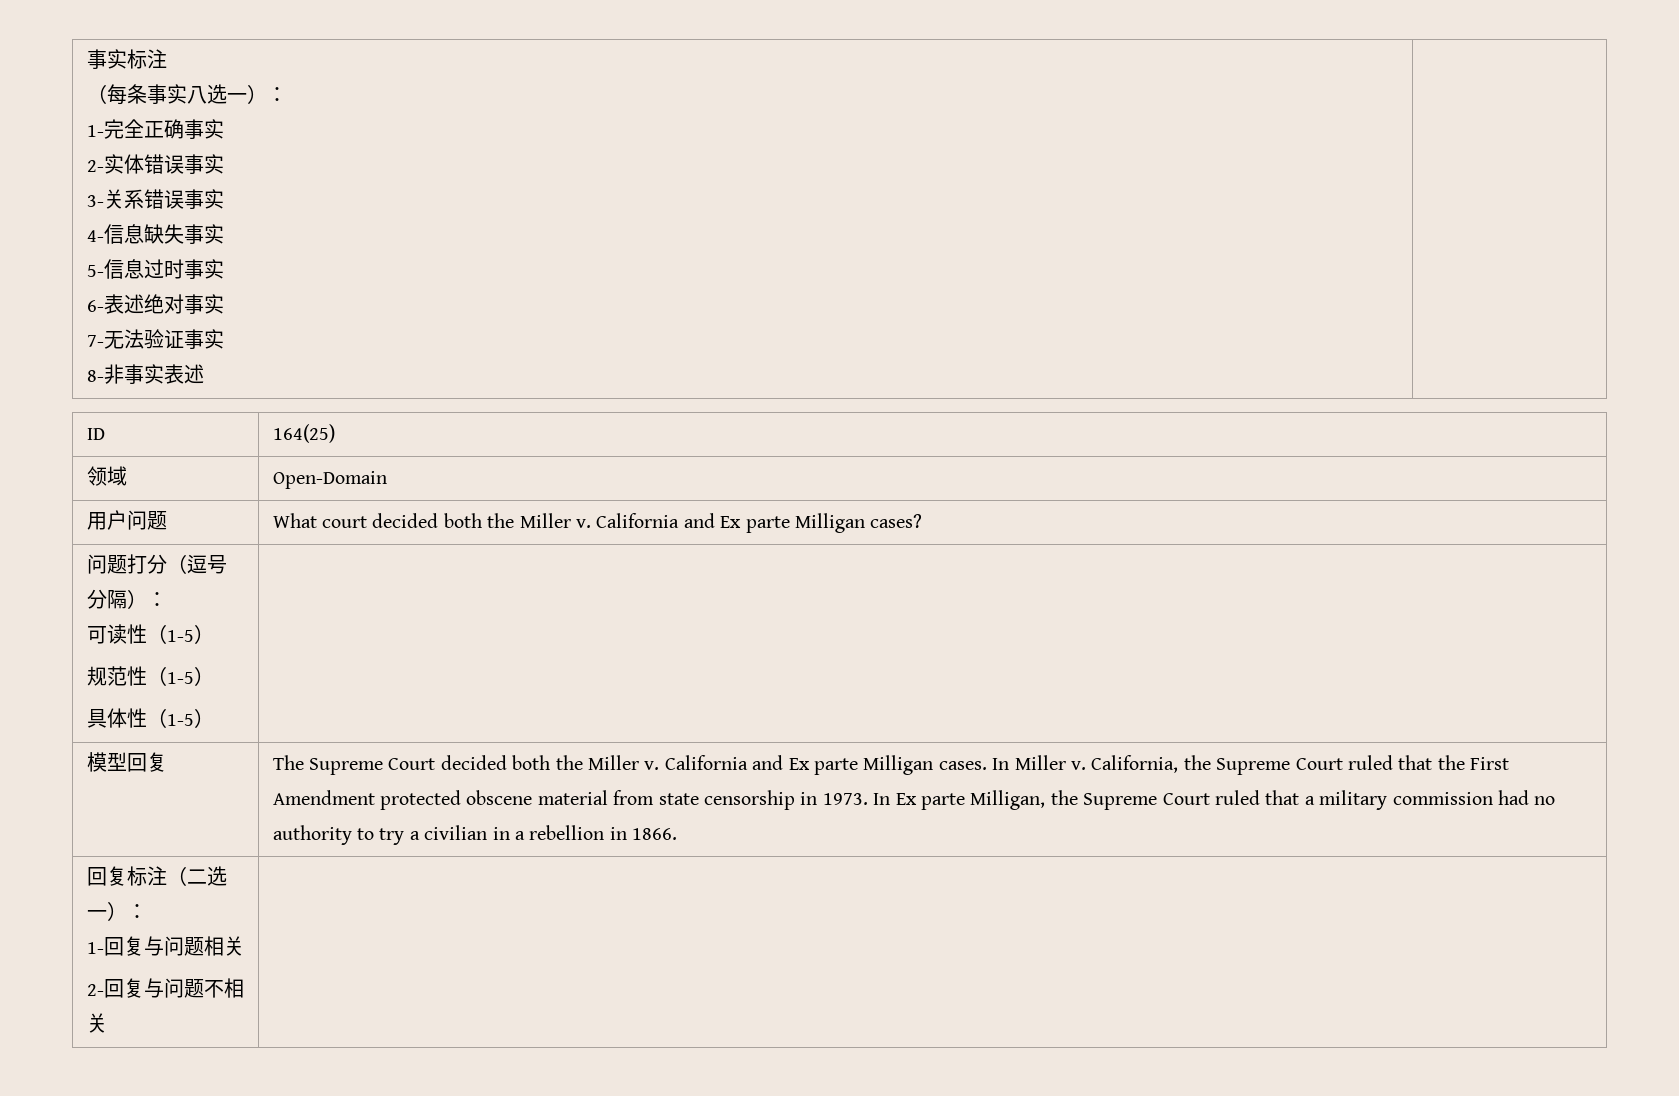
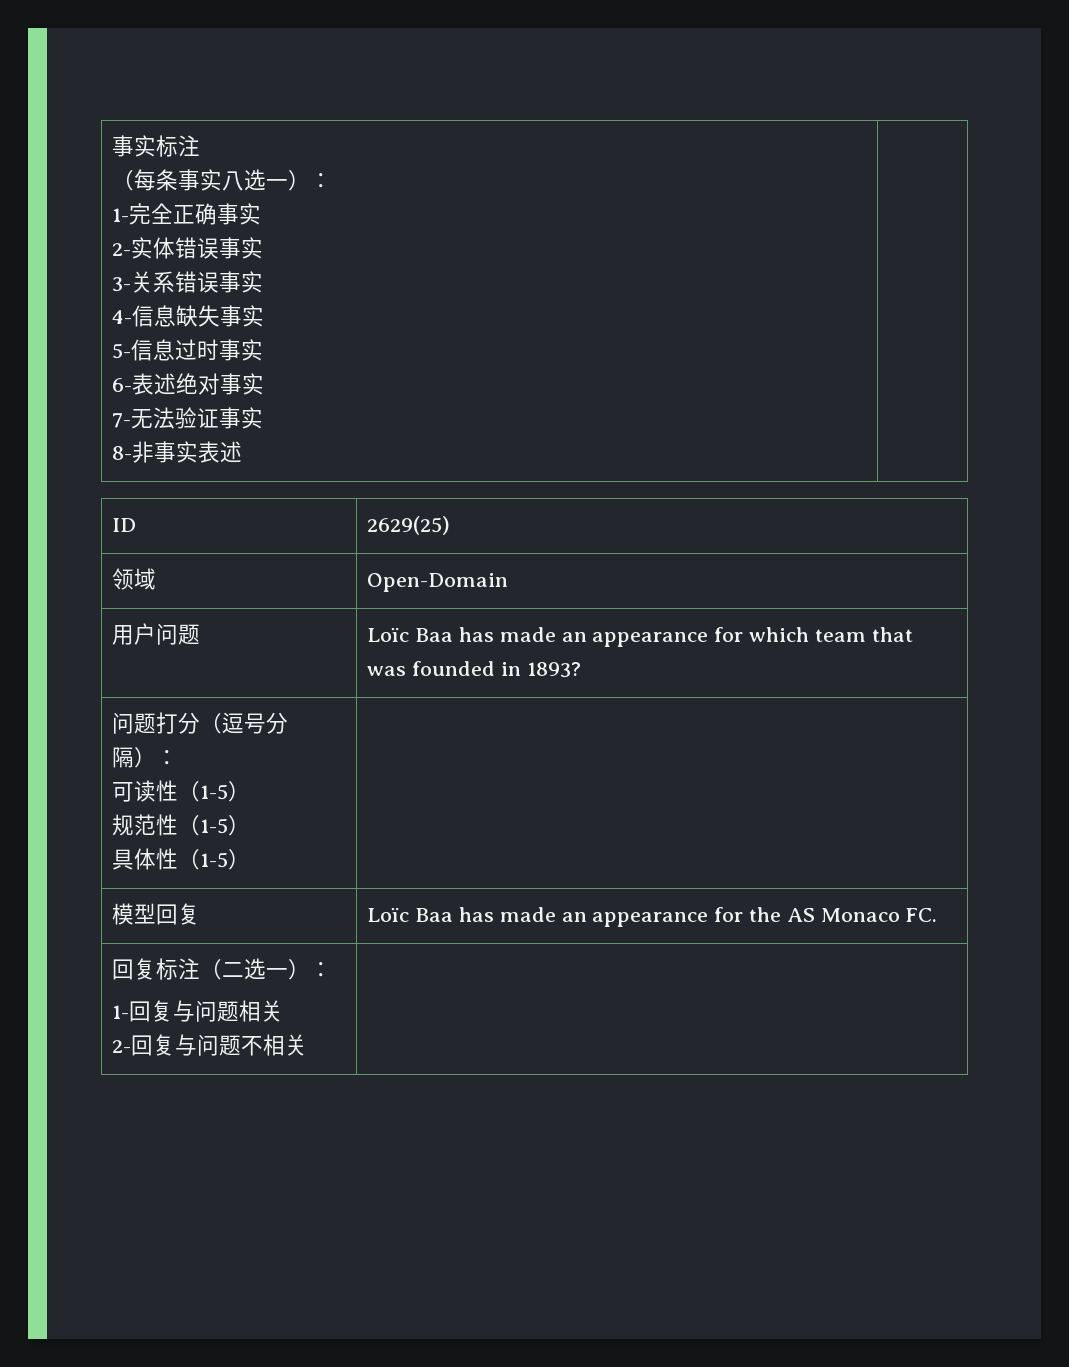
[272,424,335,443] 164(25) -> [367,516,451,535] 2629(25)
[272,513,923,533] What court decided both the Miller v. California and Ex parte Milligan cases? -> [367,627,913,647] [367,661,581,678] Loïc Baa has made an appearance for which team that was founded in 1893?
[272,755,1510,775] [272,790,1556,810] [272,825,678,845] The Supreme Court decided both the Miller v. California and Ex parte Milligan cases. In Miller v. California, the Supreme Court ruled that the First Amendment protected obscene material from state censorship in 1973. In Ex parte Milligan, the Supreme Court ruled that a military commission had no authority to try a civilian in a rebellion in 1866. -> [367,907,938,927] Loïc Baa has made an appearance for the AS Monaco FC.

